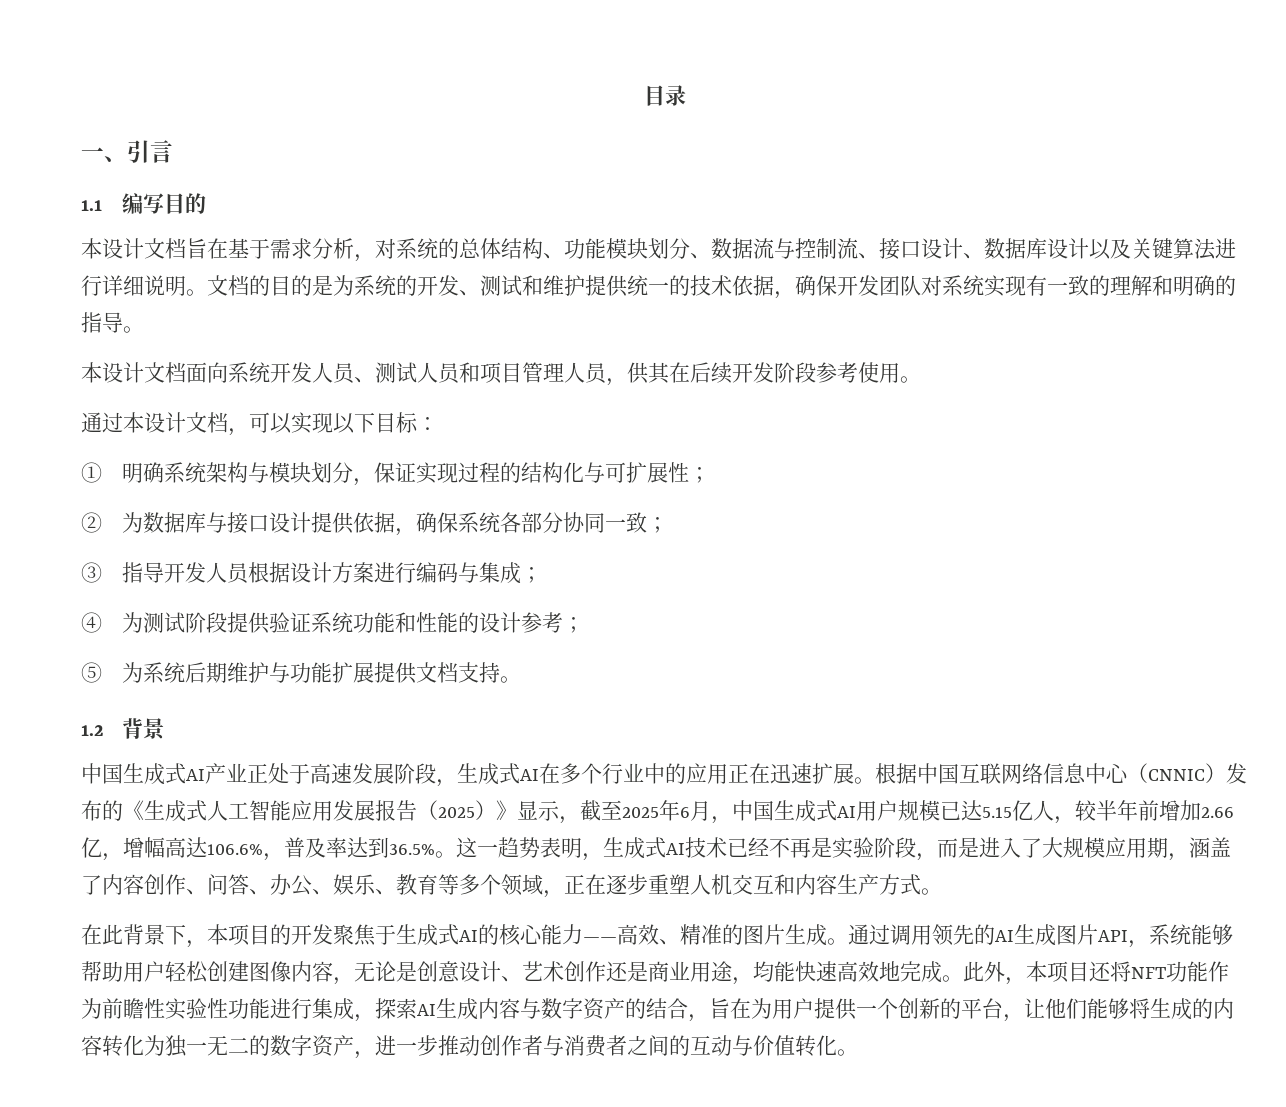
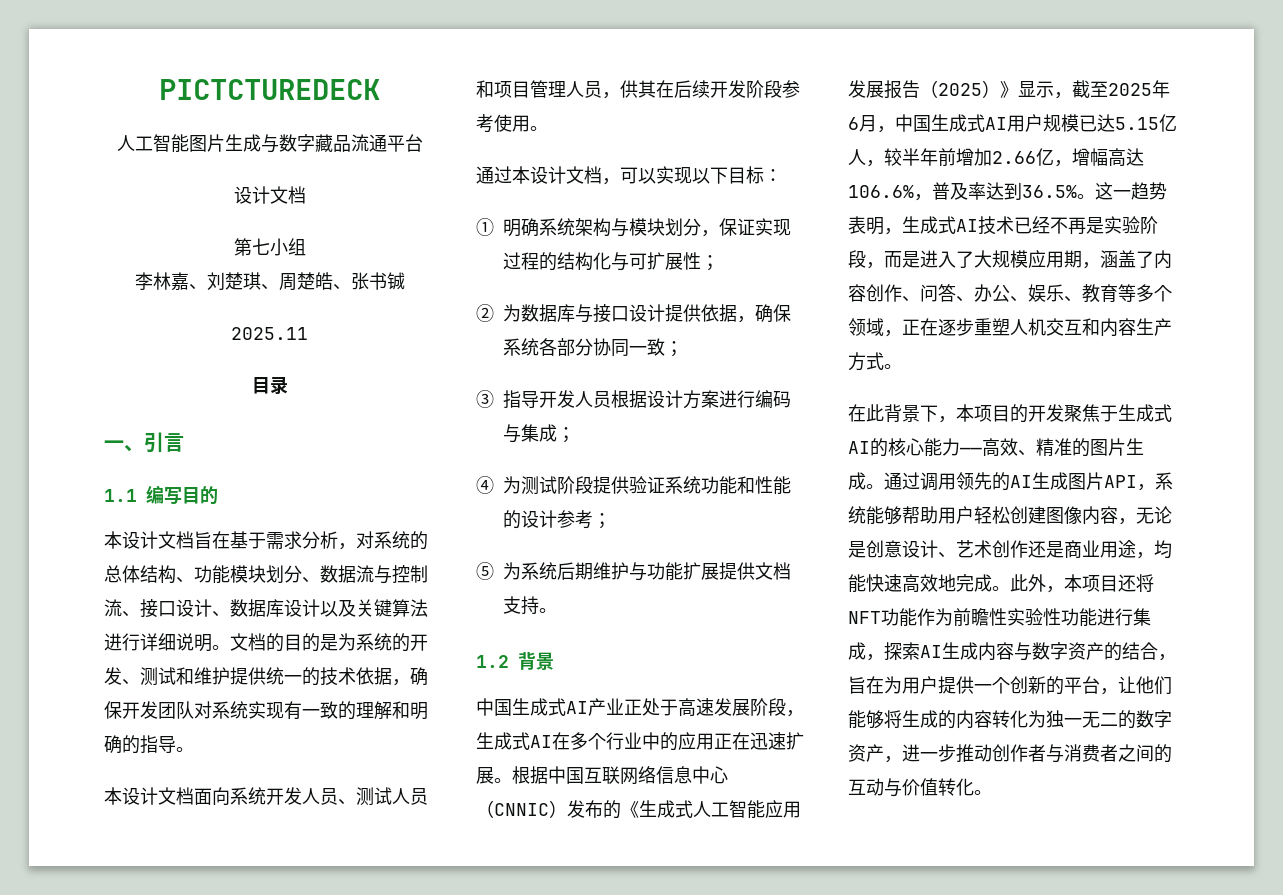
(643, 95) none -> [159,79,380,100] [116,134,423,153] [233,186,306,204] [233,238,306,256] [134,272,405,291] [231,327,308,340] PICTCTUREDECK // 人工智能图片生成与数字藏品流通平台 // 设计文档 // 第七小组 // 李林嘉、刘楚琪、周楚皓、张书铖 // 2025.11 //

